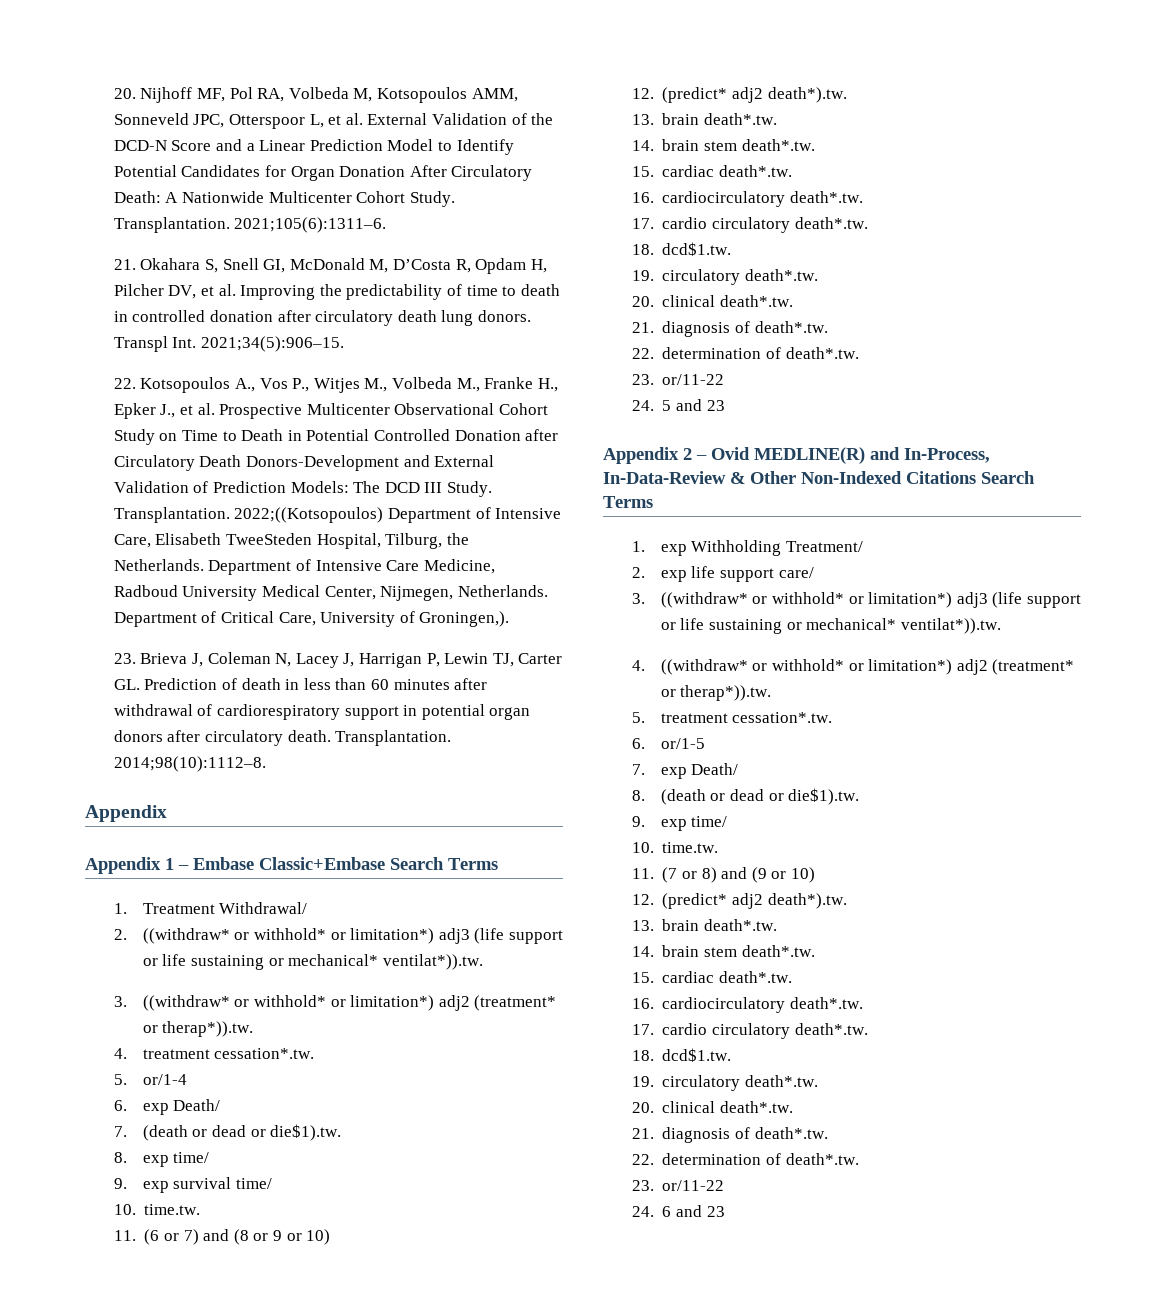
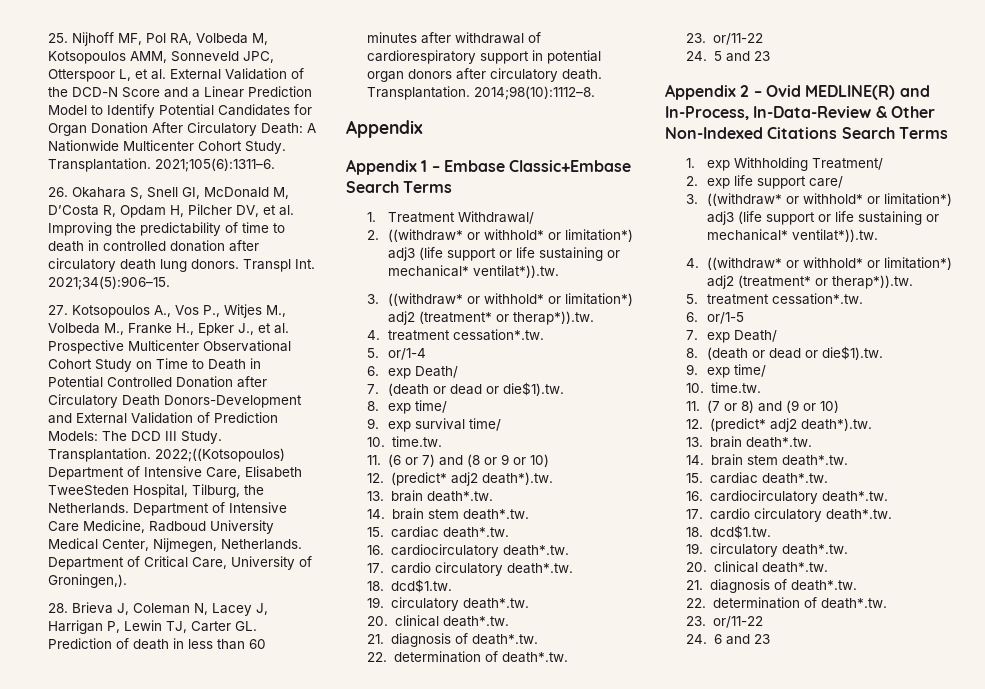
[113,88,136,99] 20. -> [48,33,69,43] 25.
[113,259,136,270] 21. -> [48,187,69,197] 26.
[113,378,136,389] 22. -> [48,305,69,315] 27.
[113,653,136,664] 23. -> [48,603,69,613] 28.

